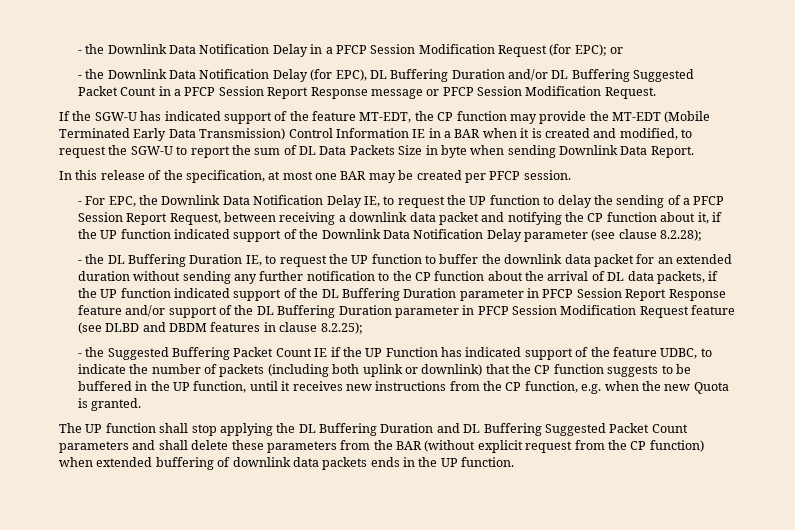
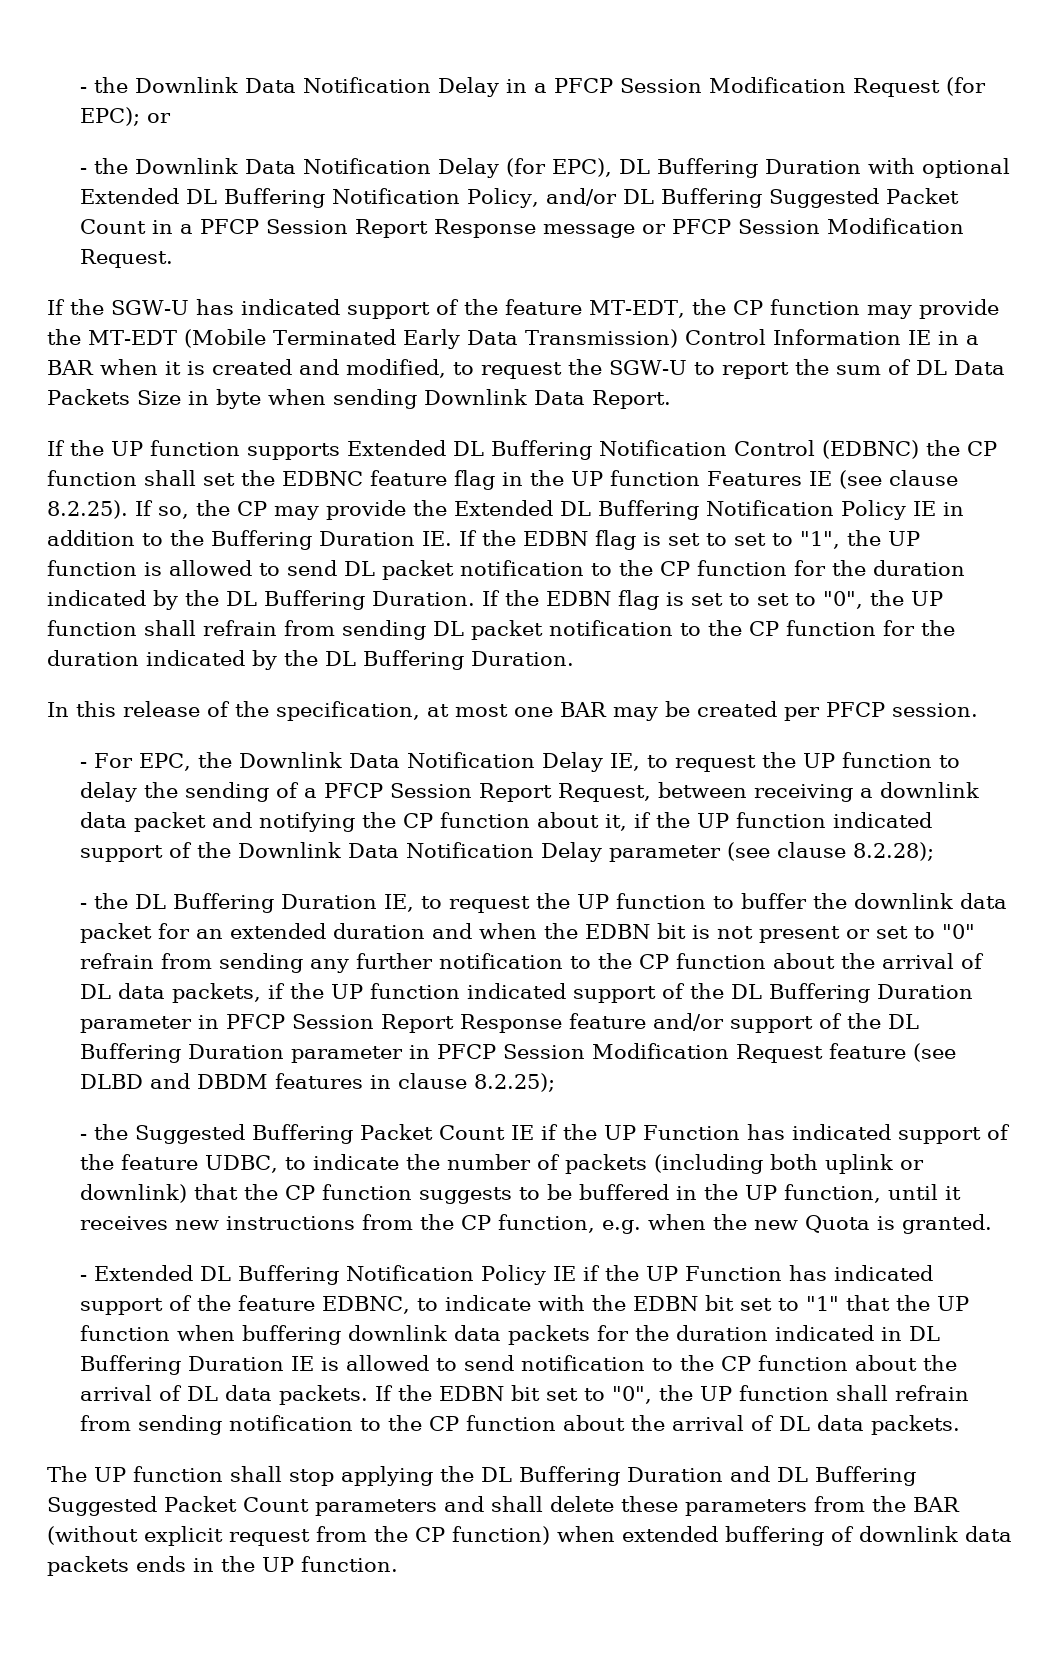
(505, 74) none -> [868,158,1011,178] [80,188,540,208] with optional Extended DL Buffering Notification Policy,
(694, 152) none -> [47,440,997,460] [47,470,958,490] [47,500,964,520] [47,530,920,550] [47,560,965,580] [47,590,943,610] [47,620,955,640] [47,650,574,670] // If the UP function supports Extended DL Buffering Notification Control (EDBNC) the CP function shall set the EDBNC feature flag in the UP function Features IE (see clause 8.2.25). If so, the CP may provide the Extended DL Buffering Notification Policy IE in addition to the Buffering Duration IE. If the EDBN flag is set to set to "1", the UP function is allowed to send DL packet notification to the CP function for the duration indicated by the DL Buffering Duration. If the EDBN flag is set to set to "0", the UP function shall refrain from sending DL packet notification to the CP function for the duration indicated by the DL Buffering Duration.
[133,271,181,281] without -> [432,923,976,943] [80,953,213,969] and when the EDBN bit is not present or set to "0" refrain from
(142, 404) none -> [80,1265,934,1285] [80,1295,970,1315] [80,1325,941,1345] [80,1355,958,1375] [80,1385,970,1405] [80,1415,961,1435] // - Extended DL Buffering Notification Policy IE if the UP Function has indicated support of the feature EDBNC, to indicate with the EDBN bit set to "1" that the UP function when buffering downlink data packets for the duration indicated in DL Buffering Duration IE is allowed to send notification to the CP function about the arrival of DL data packets. If the EDBN bit set to "0", the UP function shall refrain from sending notification to the CP function about the arrival of DL data packets.

